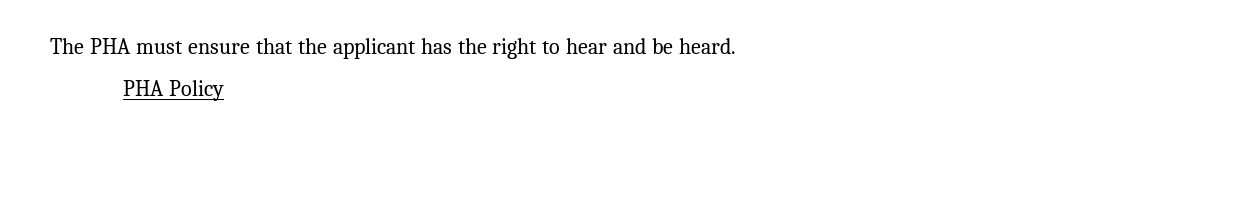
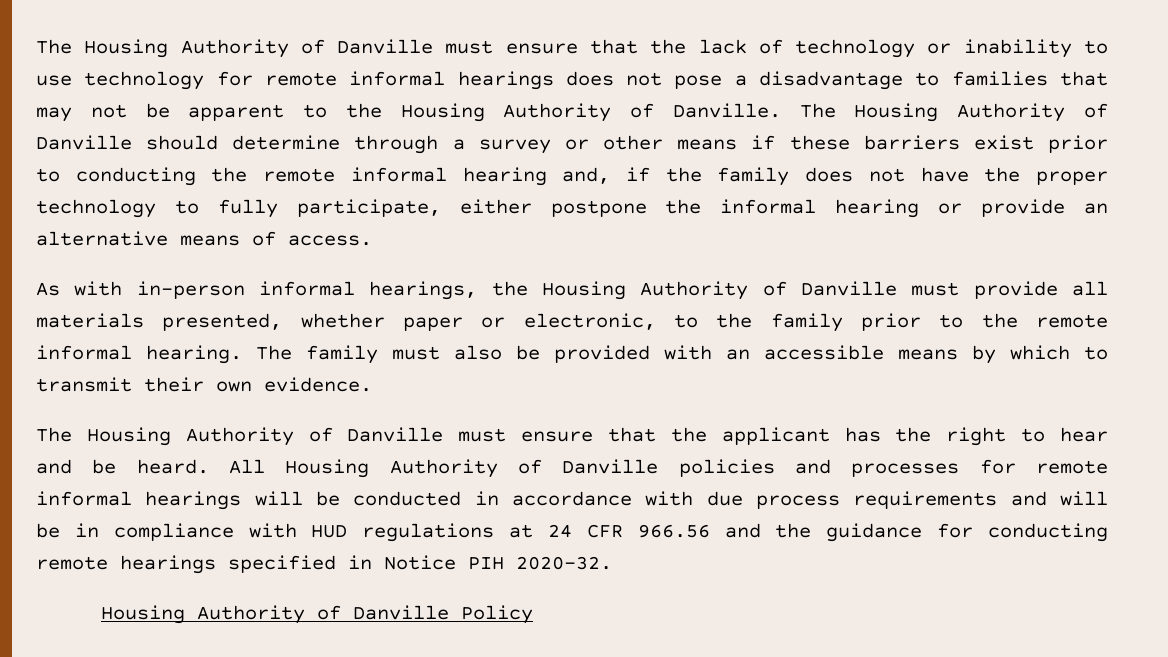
[50,38,131,54] The PHA -> [36,39,1109,58] [36,71,1108,90] [36,103,1108,122] [36,135,1109,154] [36,167,1108,186] [36,199,1108,218] [36,231,372,246] [36,281,1109,300] [36,313,1108,332] [36,345,1108,364] [36,377,372,392] [36,427,444,446] The Housing Authority of Danville must ensure that the lack of technology or inability to use technology for remote informal hearings does not pose a disadvantage to families that may not be apparent to the Housing Authority of Danville. The Housing Authority of Danville should determine through a survey or other means if these barriers exist prior to conducting the remote informal hearing and, if the family does not have the proper technology to fully participate, either postpone the informal hearing or provide an alternative means of access. // As with in-person informal hearings, the Housing Authority of Danville must provide all materials presented, whether paper or electronic, to the family prior to the remote informal hearing. The family must also be provided with an accessible means by which to transmit their own evidence. // The Housing Authority of Danville
[123,80,165,96] // PHA -> [229,459,1109,478] [36,491,1108,510] [36,523,1108,542] [36,555,612,574] [101,605,450,624] All Housing Authority of Danville policies and processes for remote informal hearings will be conducted in accordance with due process requirements and will be in compliance with HUD regulations at 24 CFR 966.56 and the guidance for conducting remote hearings specified in Notice PIH 2020-32. // Housing Authority of Danville

